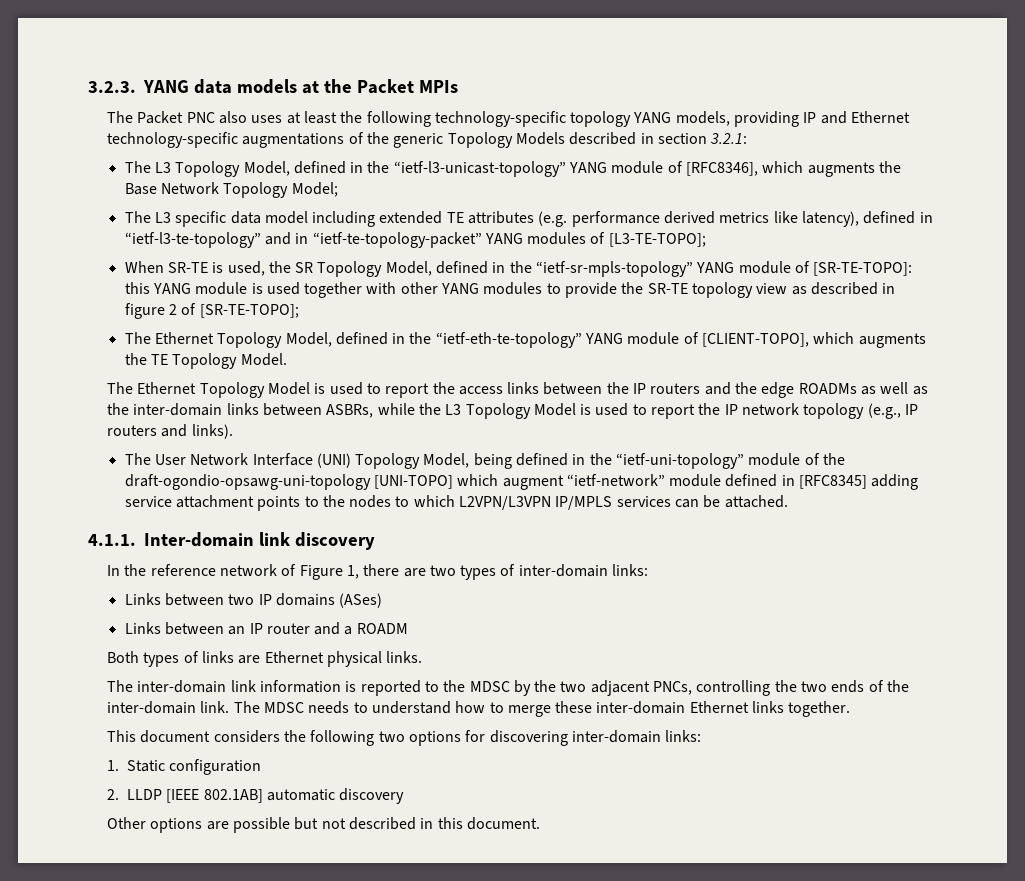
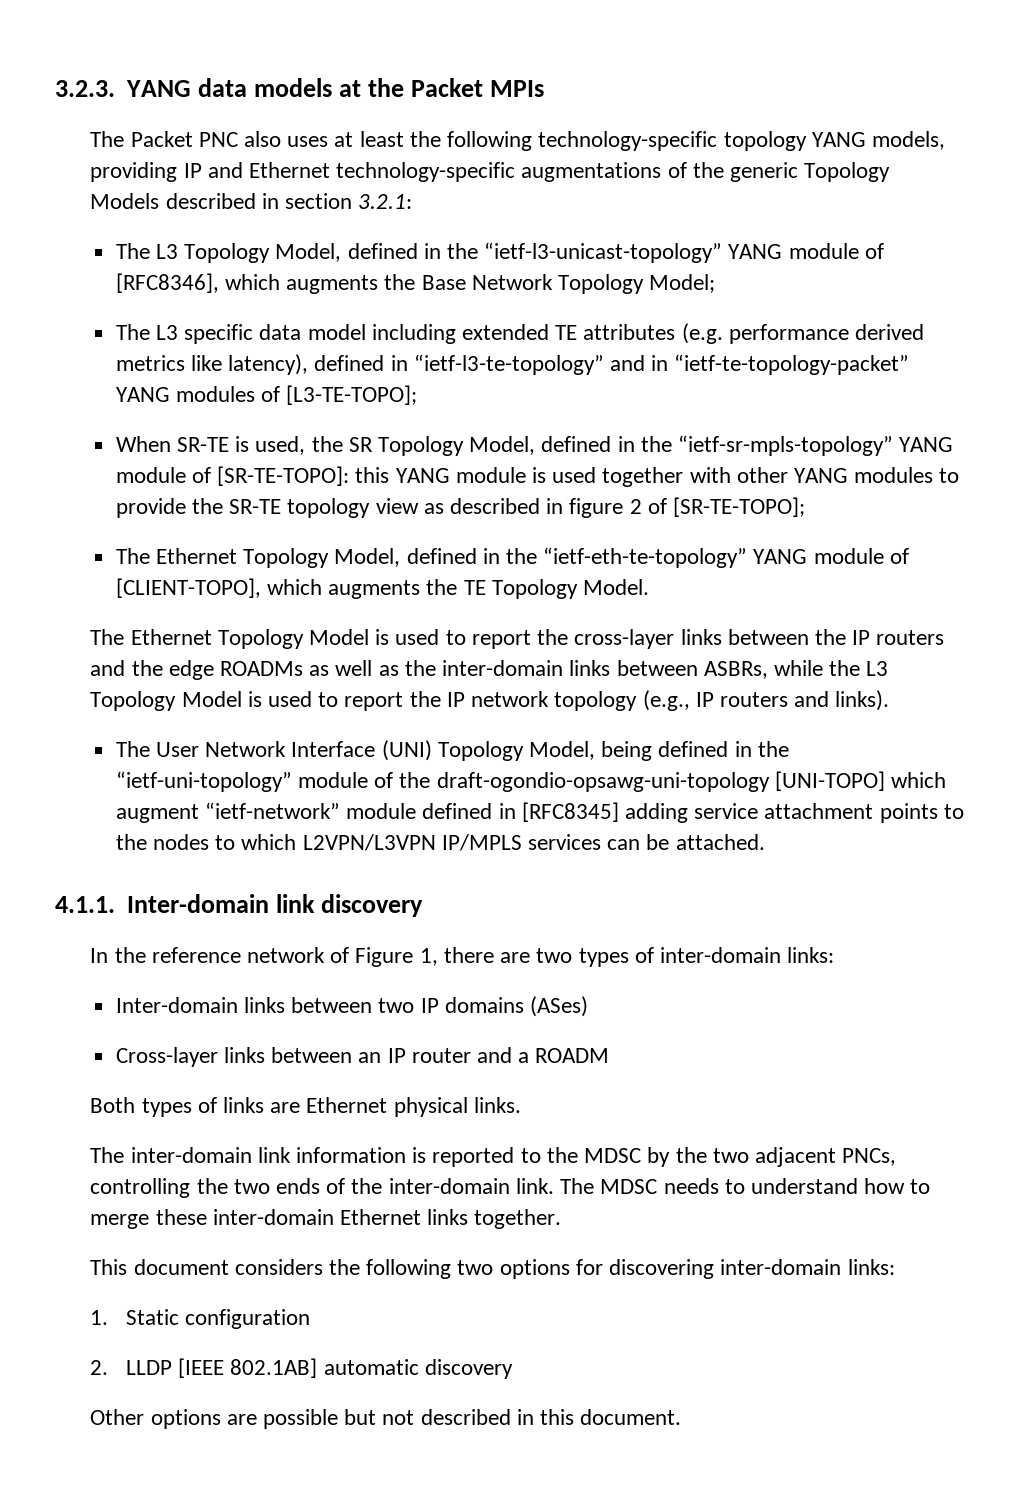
[458,386,503,395] access -> [574,629,675,649] cross-layer
[124,593,161,605] Links -> [115,997,285,1013] Inter-domain links
[124,622,161,634] Links -> [115,1047,265,1067] Cross-layer links

